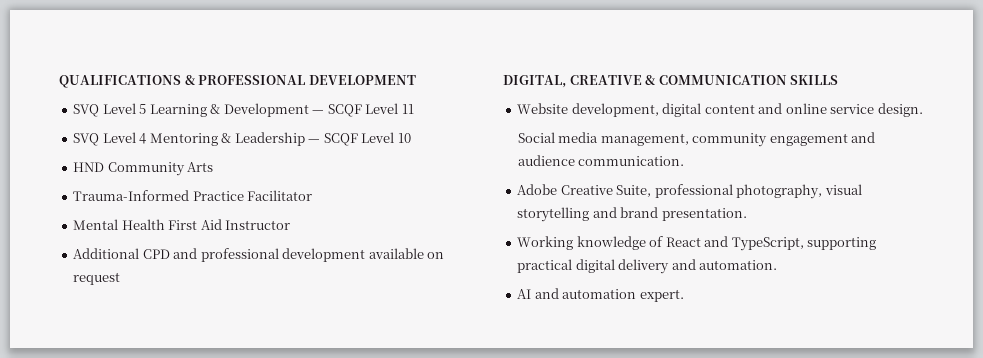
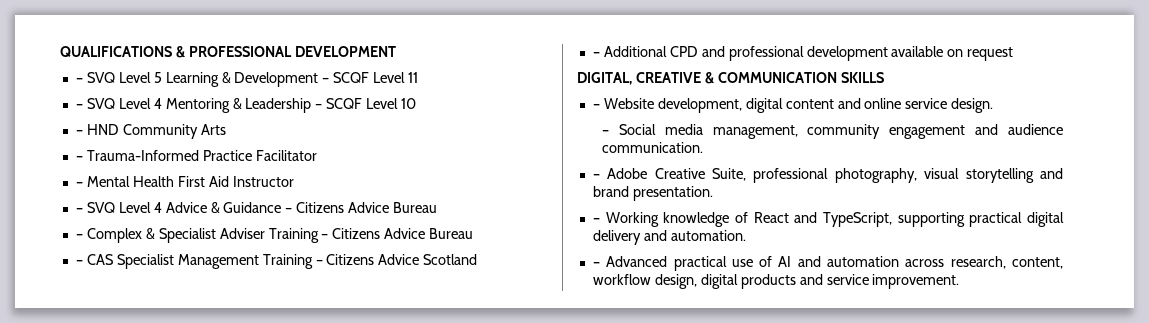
(416, 80) none -> [75,78,83,83] –
[312,110,325,114] — -> [322,78,330,83] –
(414, 109) none -> [75,104,83,109] –
[308,139,321,143] — -> [315,104,323,109] –
(411, 138) none -> [75,130,83,135] –
(214, 167) none -> [75,156,83,161] –
(313, 195) none -> [75,182,83,187] –
(291, 225) none -> [75,202,438,213] [75,228,474,243] [75,254,478,269] [592,52,600,57] – SVQ Level 4 Advice & Guidance – Citizens Advice Bureau // – Complex & Specialist Adviser Training – Citizens Advice Bureau // – CAS Specialist Management Training – Citizens Advice Scotland // –
(839, 80) none -> [592,104,600,109] –
(923, 110) none -> [602,130,610,135] –
(685, 161) none -> [592,174,600,179] –
(747, 214) none -> [592,218,600,223] –
[517,288,684,302] AI and automation expert. -> [592,256,1063,271] [592,274,960,289] – Advanced practical use of AI and automation across research, content, workflow design, digital products and service improvement.

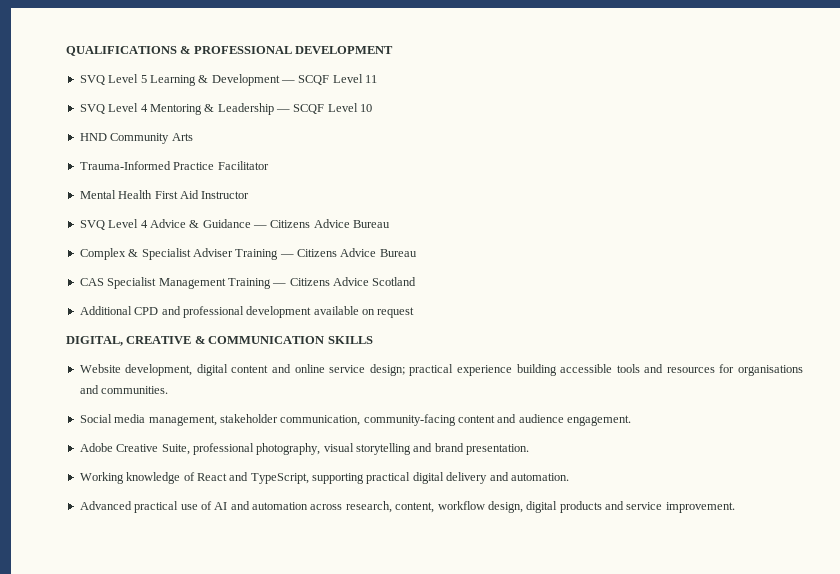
[75,78,83,83] – -> (394, 50) none
[322,78,330,83] – -> [281,80,295,83] —
[75,104,83,109] – -> (378, 79) none
[315,104,323,109] – -> [276,109,290,112] —
[75,130,83,135] – -> (373, 108) none
[75,156,83,161] – -> (193, 137) none
[75,182,83,187] – -> (269, 165) none
[75,208,83,213] – -> (250, 195) none
[285,202,438,213] [75,234,83,239] – Citizens Advice Bureau // – -> [253,219,391,228] — Citizens Advice Bureau //
[321,228,474,239] [75,260,83,265] – Citizens Advice Bureau // – -> [279,248,417,257] — Citizens Advice Bureau //
[315,260,323,265] – -> [272,283,287,286] —
[592,52,600,57] – -> (417, 281) none
[592,104,600,109] – -> (373, 340) none
[951,98,994,113] [602,124,1063,139] [602,142,704,153] [592,174,600,179] design. // – Social media management, community engagement and audience communication. // – -> [369,364,803,376] [79,385,169,394] [79,414,632,426] design; practical experience building accessible tools and resources for organisations and communities. // Social media management, stakeholder communication, community-facing content and audience engagement. //
[592,218,600,223] – -> (530, 449) none
[592,262,600,267] – -> (569, 477) none

